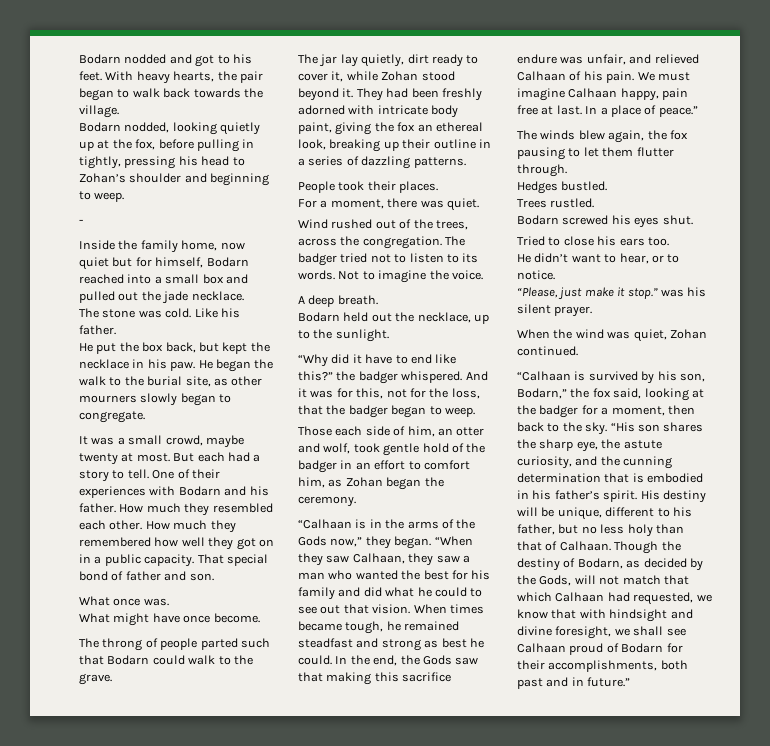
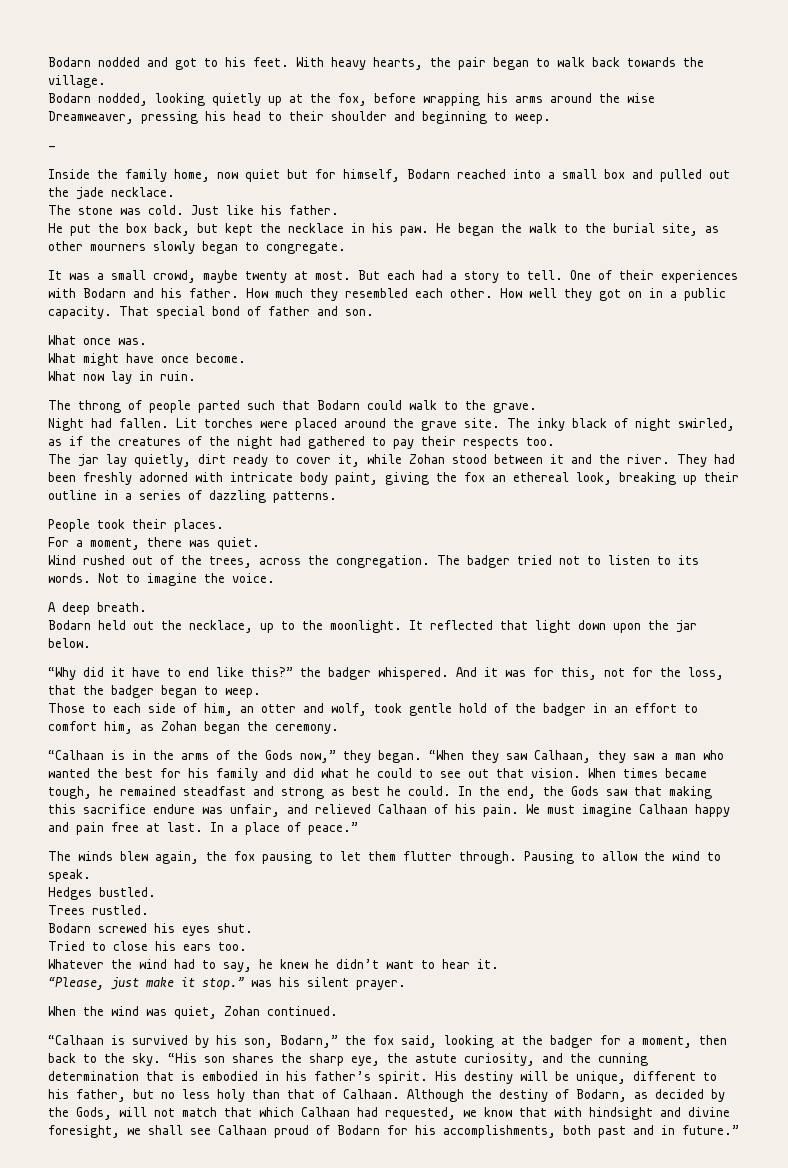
[196,139,255,152] [79,156,121,169] pulling in tightly, -> [423,93,655,106] [48,111,134,124] wrapping his arms around the wise Dreamweaver,
[79,173,126,183] Zohan’s -> [289,111,324,121] their
[194,308,218,318] Like -> [191,205,254,215] Just like
[173,520,236,533] [79,537,179,547] much they remembered how -> (522, 293) none
(260, 618) none -> [48,371,196,384] // What now lay in ruin.
(112, 679) none -> [48,418,735,431] [48,436,555,449] // Night had fallen. Lit torches were placed around the grave site. The inky black of night swirled, as if the creatures of the night had gathered to pay their respects too.
[298,88,354,101] beyond it. -> [494,454,670,464] between it and the river.
[335,329,389,342] sunlight. -> [330,620,697,633] [48,638,91,648] moonlight. It reflected that light down upon the jar below.
(332, 431) none -> [92,704,106,713] to
[620,88,659,101] happy, -> [695,804,730,817] [48,822,69,832] happy and
(567, 170) none -> [524,851,721,864] [48,869,91,882] Pausing to allow the wind to speak.
[517,253,680,264] [517,270,555,280] He didn’t want to hear, or to notice. -> [48,959,499,972] Whatever the wind had to say, he knew he didn’t want to hear it.
[614,541,659,554] Though -> [407,1089,464,1102] Although
[517,660,545,670] their -> [415,1125,436,1135] his

